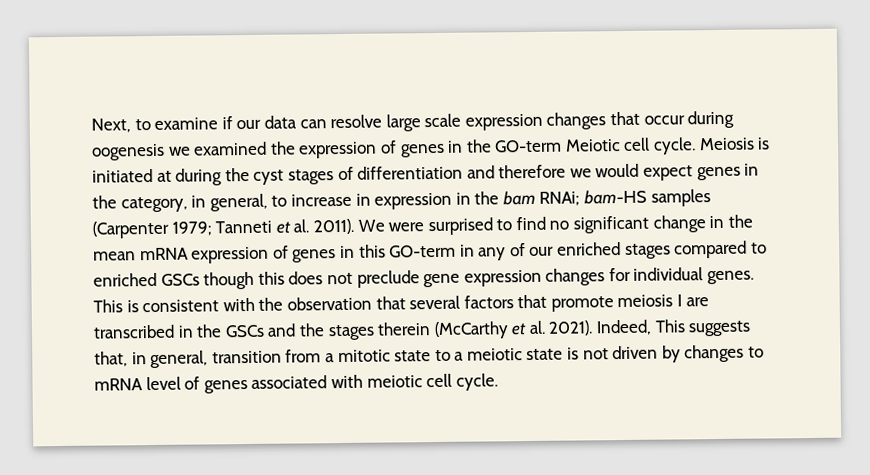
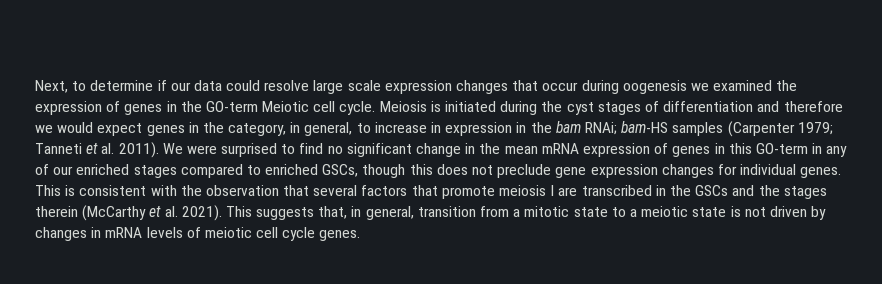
[154,117,219,130] examine -> [90,80,154,91] determine
[299,119,327,129] can -> [226,80,261,91] could
[156,170,172,182] at -> (497, 106) none
[160,273,200,286] GSCs -> [322,164,359,177] GSCs,
[596,319,653,336] Indeed, -> (222, 213) none
[748,346,765,358] [94,373,498,394] to mRNA level of genes associated with meiotic cell cycle. -> [91,227,361,241] in mRNA levels of meiotic cell cycle genes.

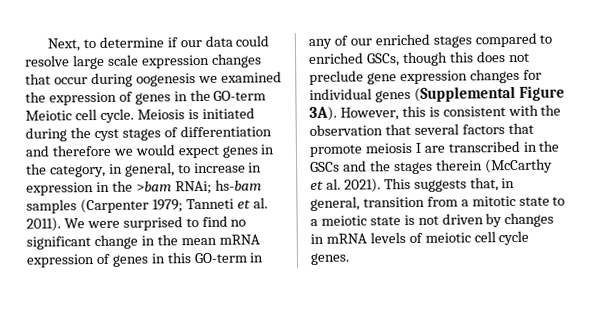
[555,121,669,135] bam RNAi; bam-HS -> [135,179,262,195] >bam RNAi; hs-bam
[800,167,842,178] [35,185,61,196] genes. This -> [374,85,565,103] [309,105,426,121] genes (Supplemental Figure 3A). However, this

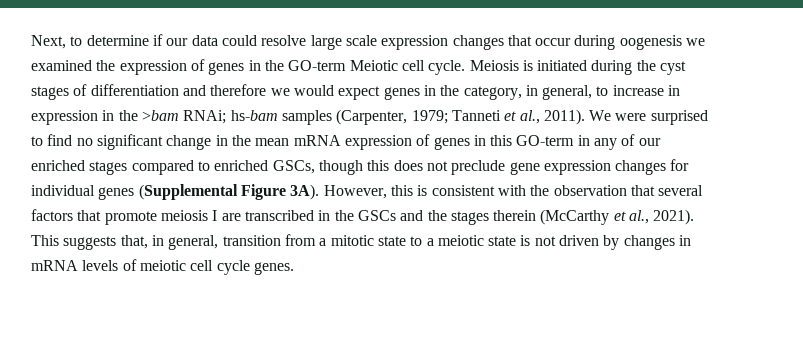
[79,198,149,214] (Carpenter -> [336,109,408,125] (Carpenter,
[252,197,268,209] al. -> [519,110,540,124] al.,
[325,178,341,190] al. -> [629,210,650,224] al.,

